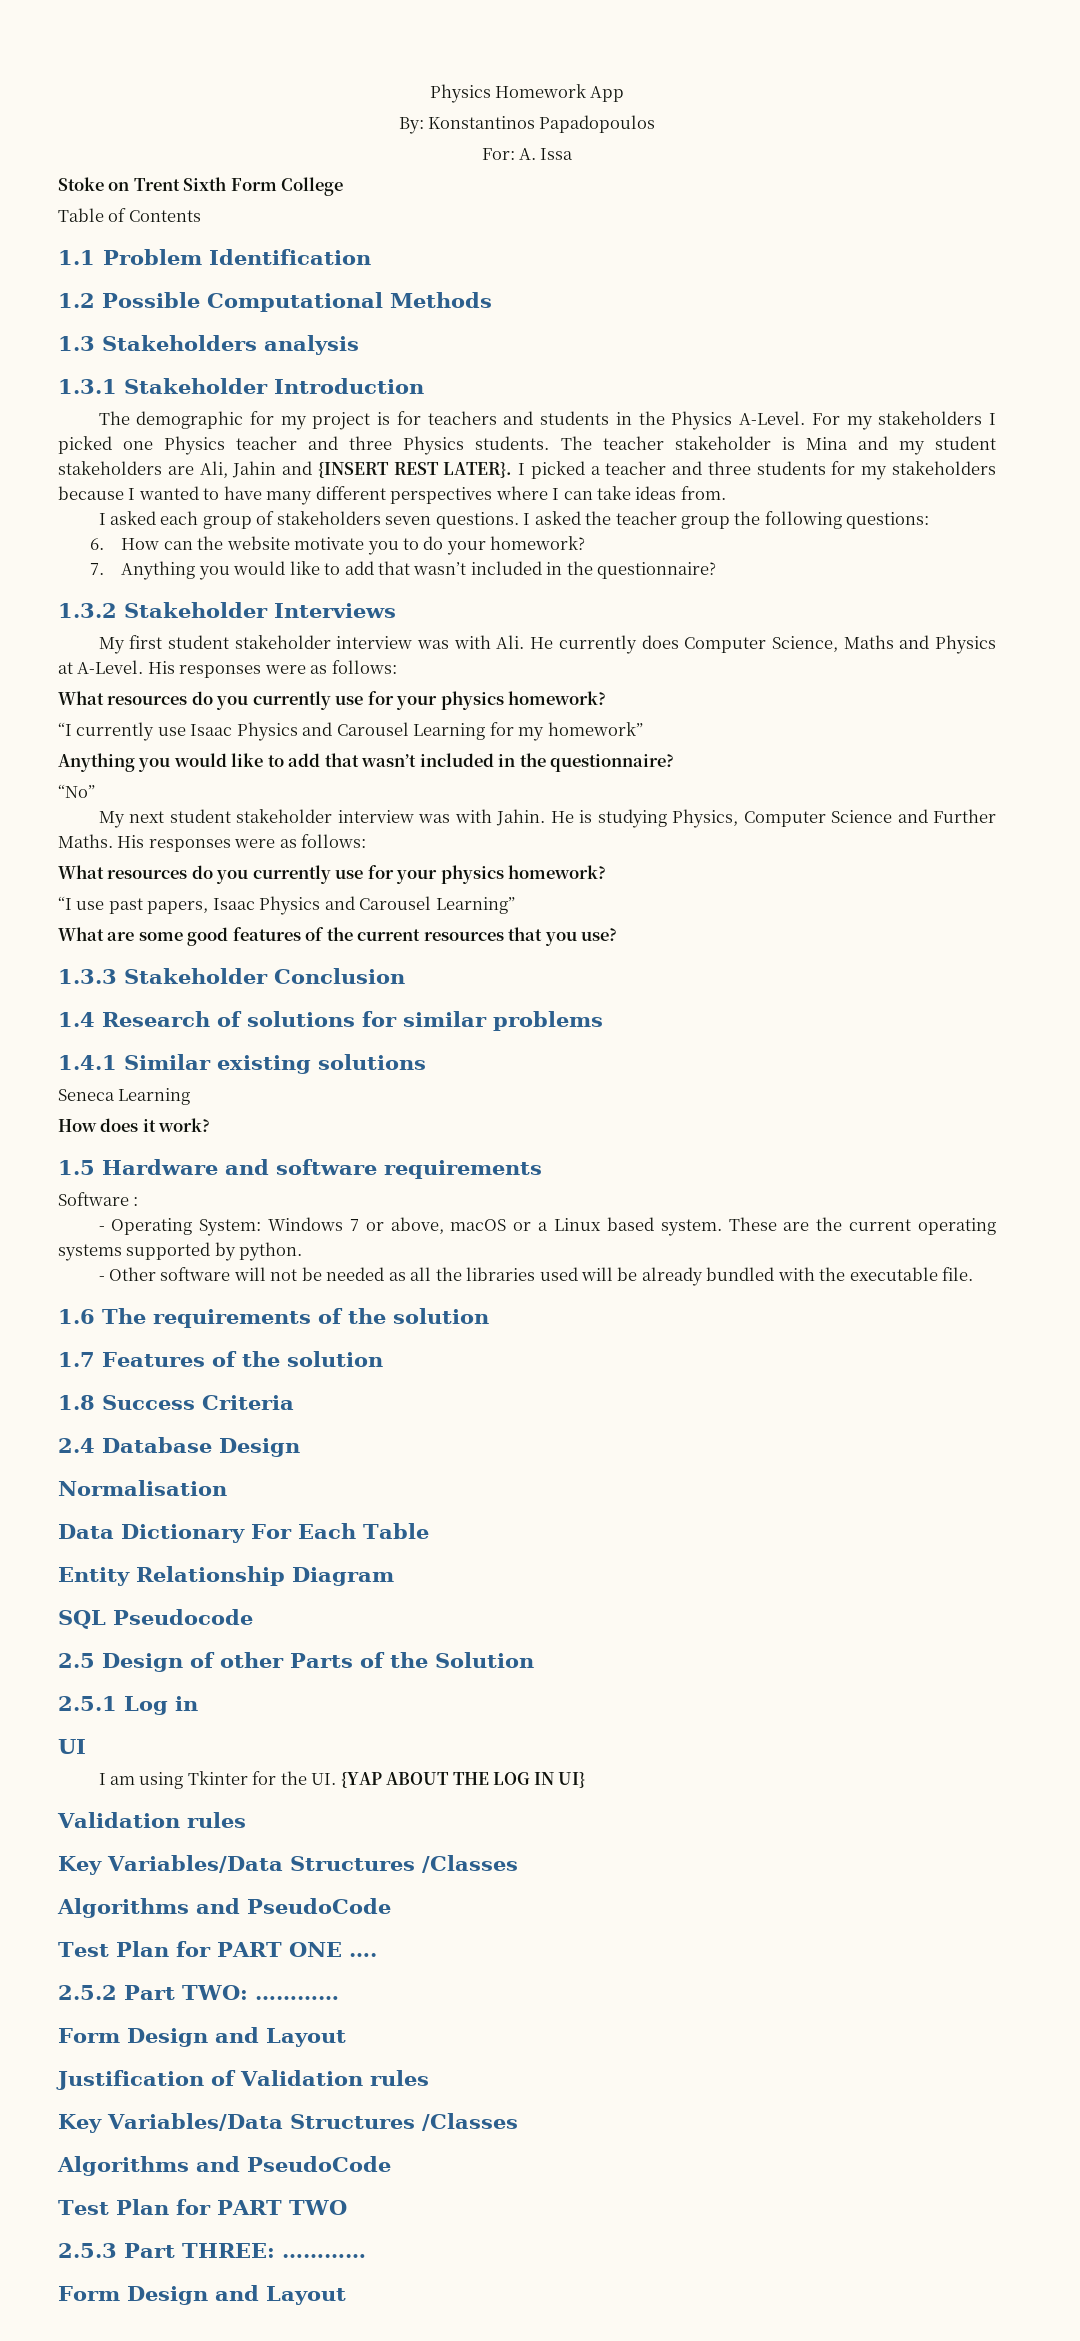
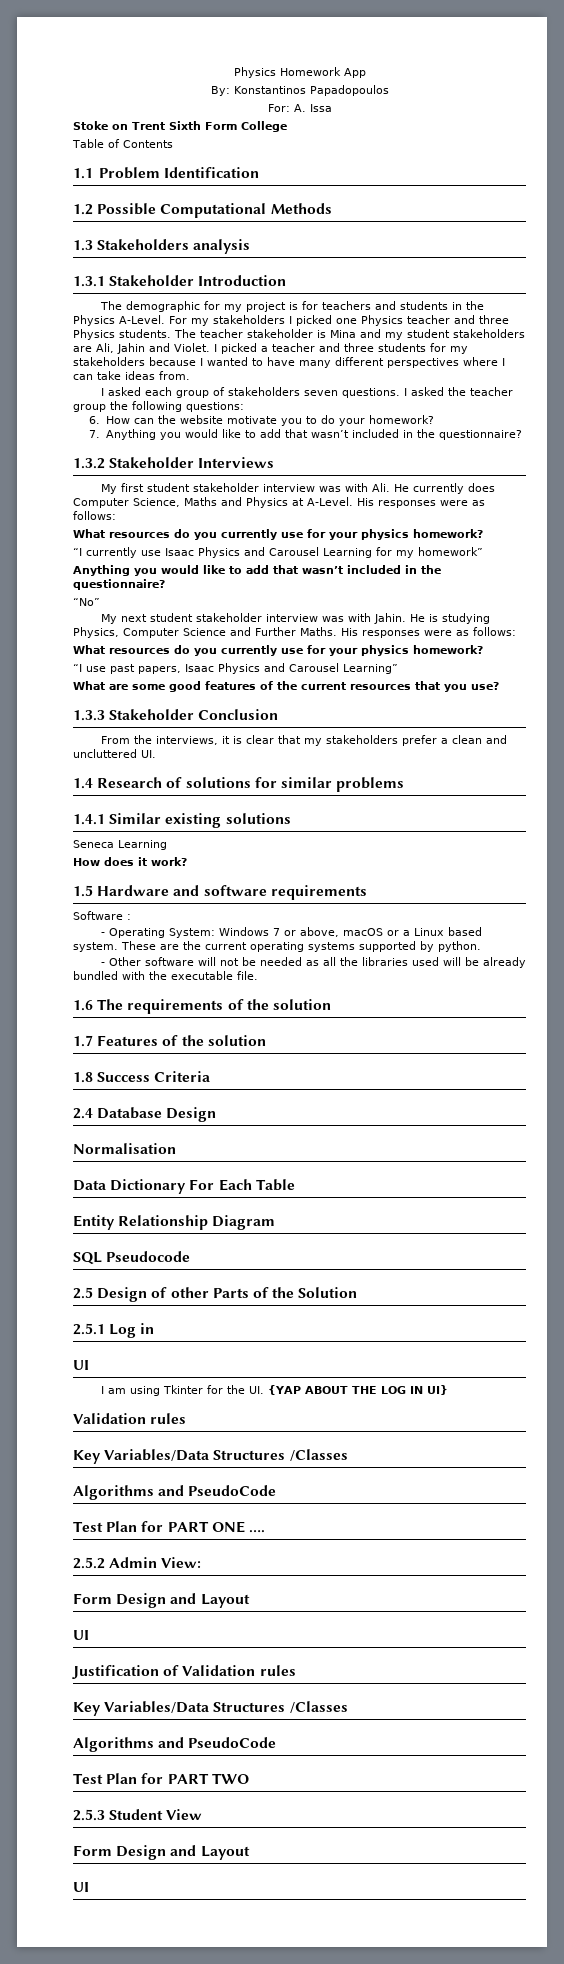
[317,462,513,478] {INSERT REST LATER}. -> [174,343,210,352] Violet.
(405, 976) none -> [100,735,507,746] [73,749,156,758] // From the interviews, it is clear that my stakeholders prefer a clean and uncluttered UI.
[124,1985,339,2000] [58,2027,346,2047] Part TWO: ………… // Form Design and Layout -> [109,1557,202,1568] [73,1593,250,1608] [73,1630,89,1640] Admin View: // Form Design and Layout // UI
[124,2243,366,2258] [58,2285,346,2305] Part THREE: ………… // Form Design and Layout -> [109,1809,203,1820] [73,1845,250,1860] [73,1882,89,1892] Student View // Form Design and Layout // UI

